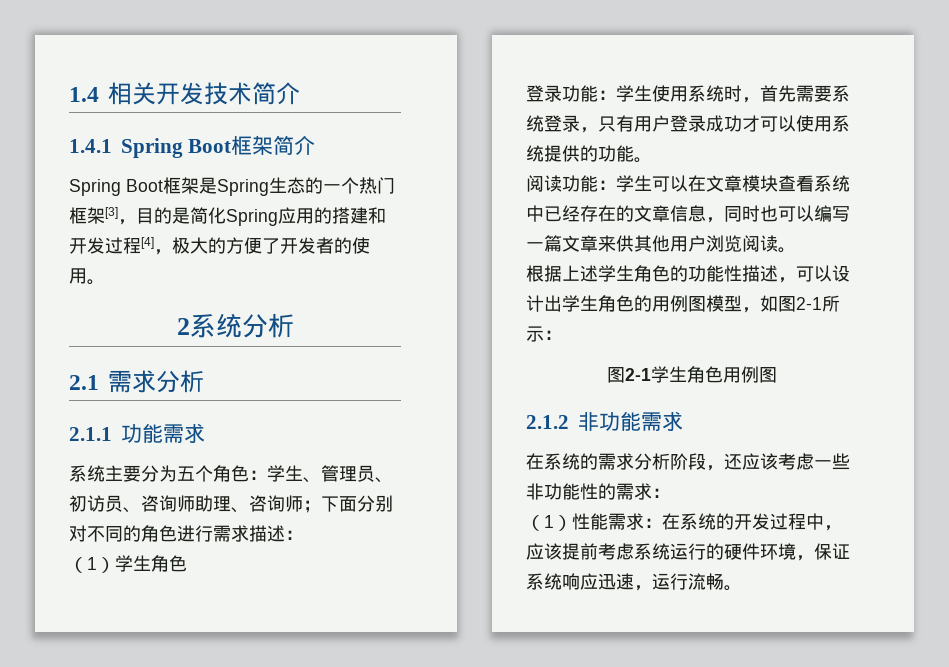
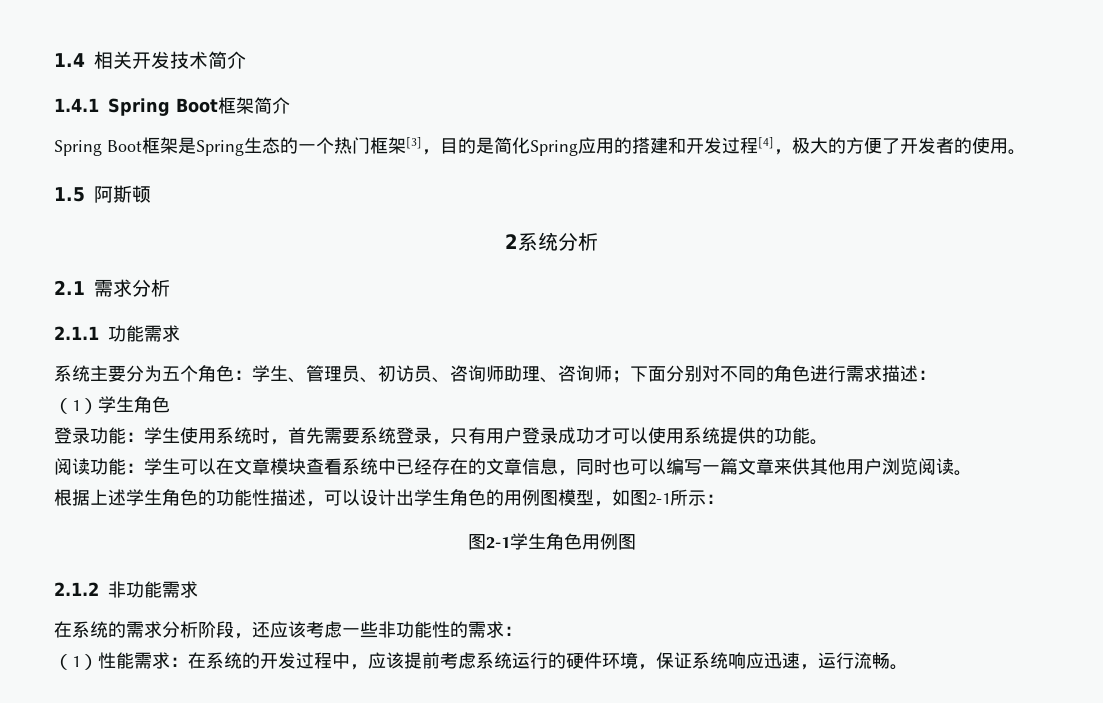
(105, 282) none -> [54,185,151,203] // 1.5阿斯顿

